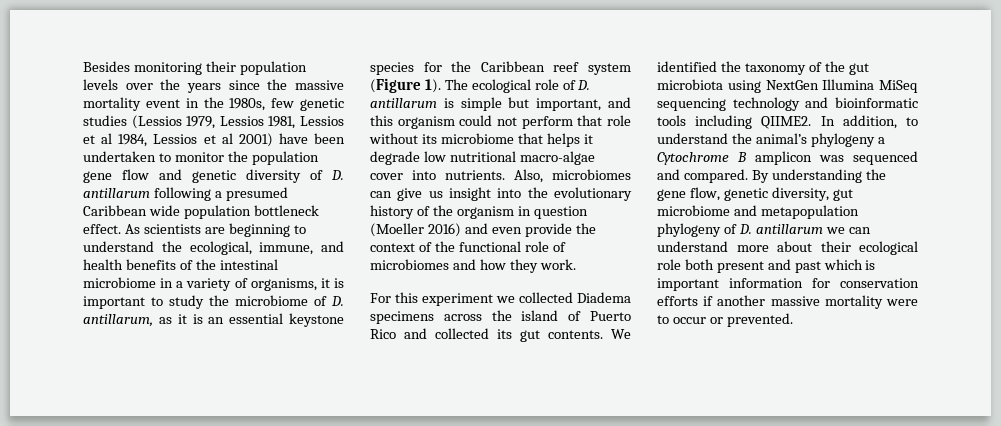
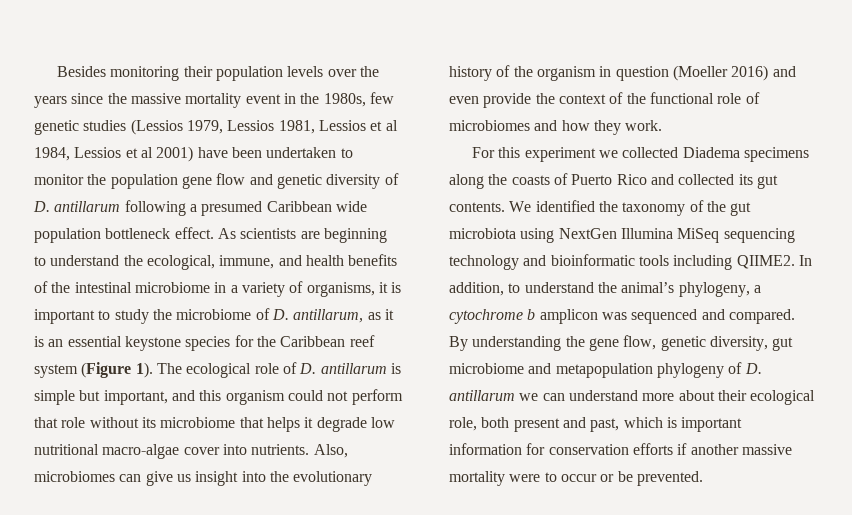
[443,310,559,321] across the island -> [449,174,550,189] along the coasts
[810,133,885,147] [657,152,747,165] phylogeny a Cytochrome B -> [678,282,761,297] [449,309,536,324] phylogeny, a cytochrome b
[657,259,681,270] role -> [449,417,477,431] role,
[794,261,821,273] past -> [590,418,620,432] past,
(723, 320) none -> [617,471,633,482] be

